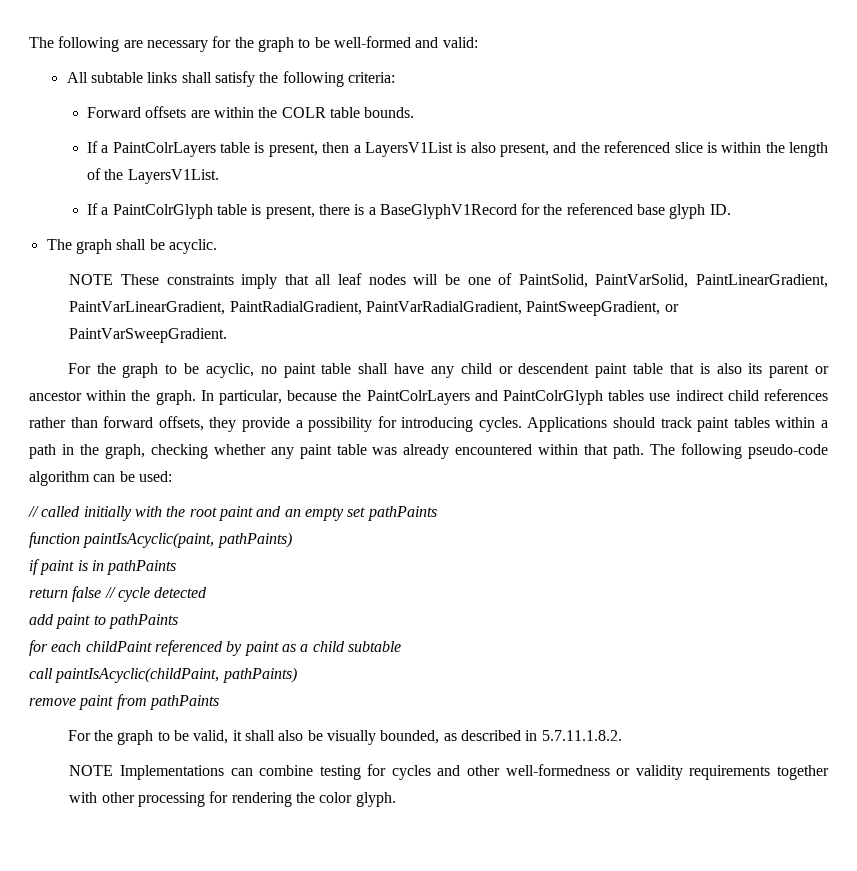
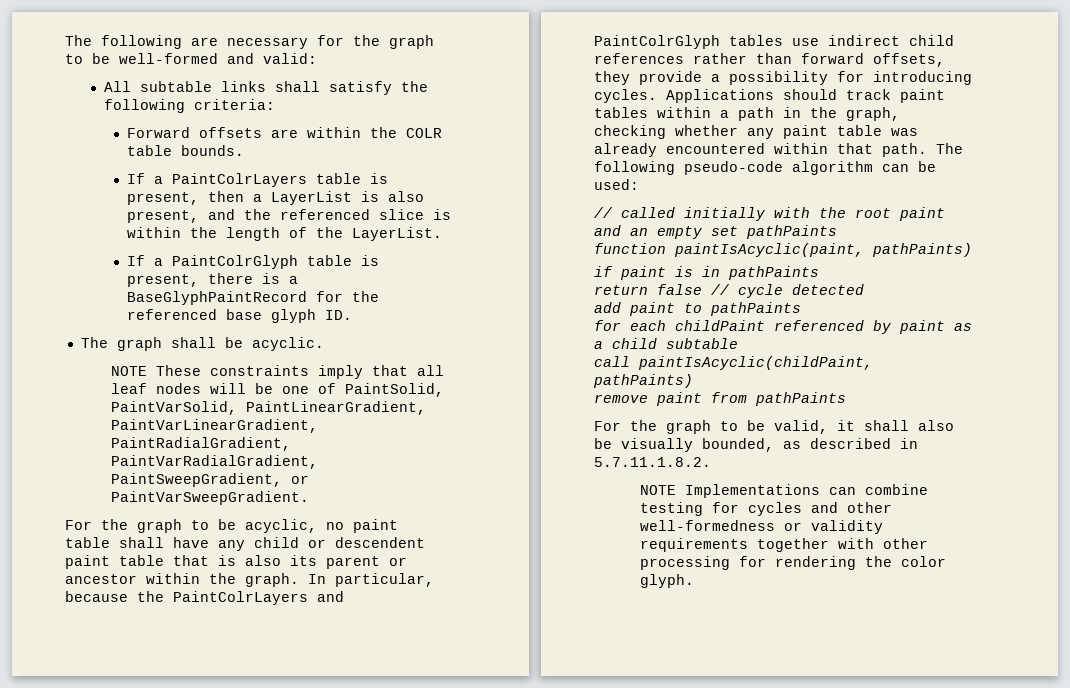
[364,142,453,157] LayersV1List -> [270,191,352,205] LayerList
[127,169,219,184] LayersV1List. -> [351,227,442,241] LayerList.
[379,204,517,219] BaseGlyphV1Record -> [126,291,307,305] BaseGlyphPaintRecord

